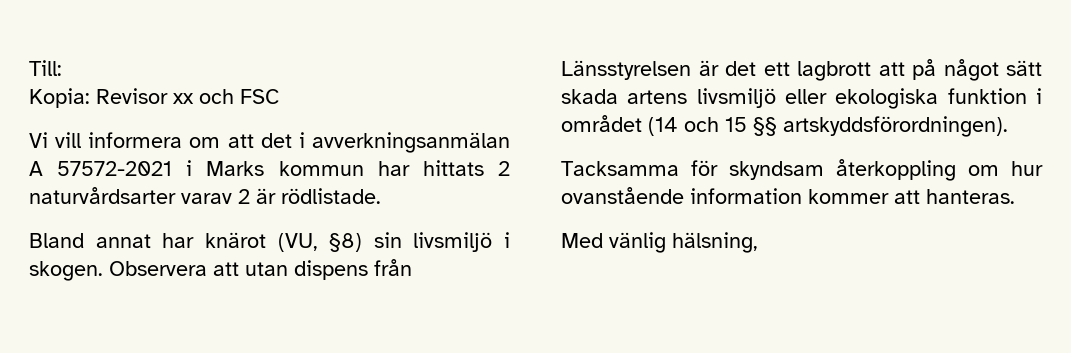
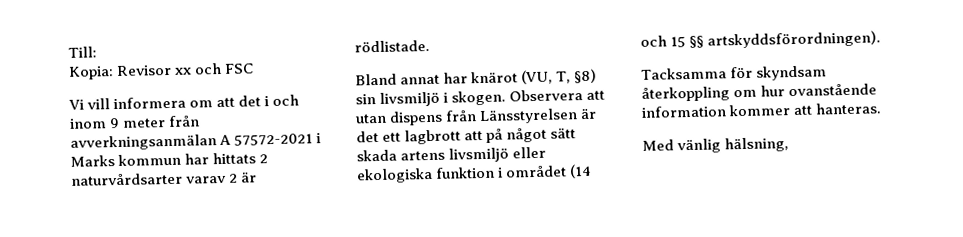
(305, 140) none -> [272,94,300,107] [69,115,201,129] och inom 9 meter från
(318, 242) none -> [556,71,572,84] T,

